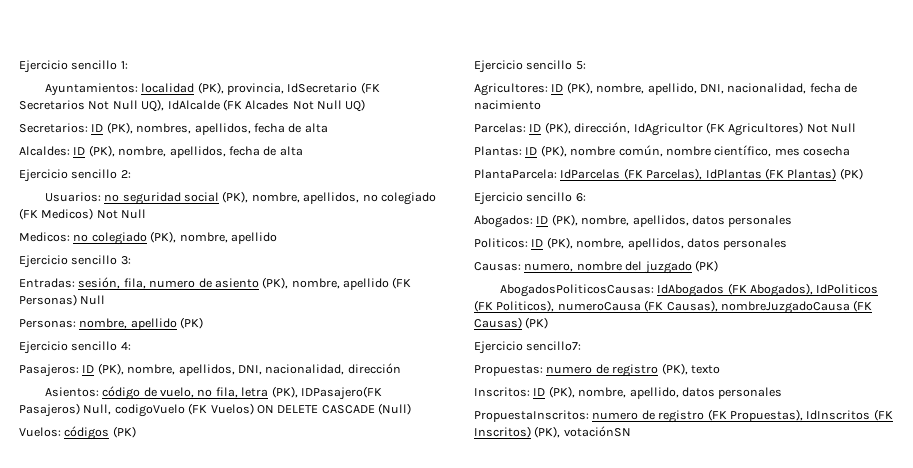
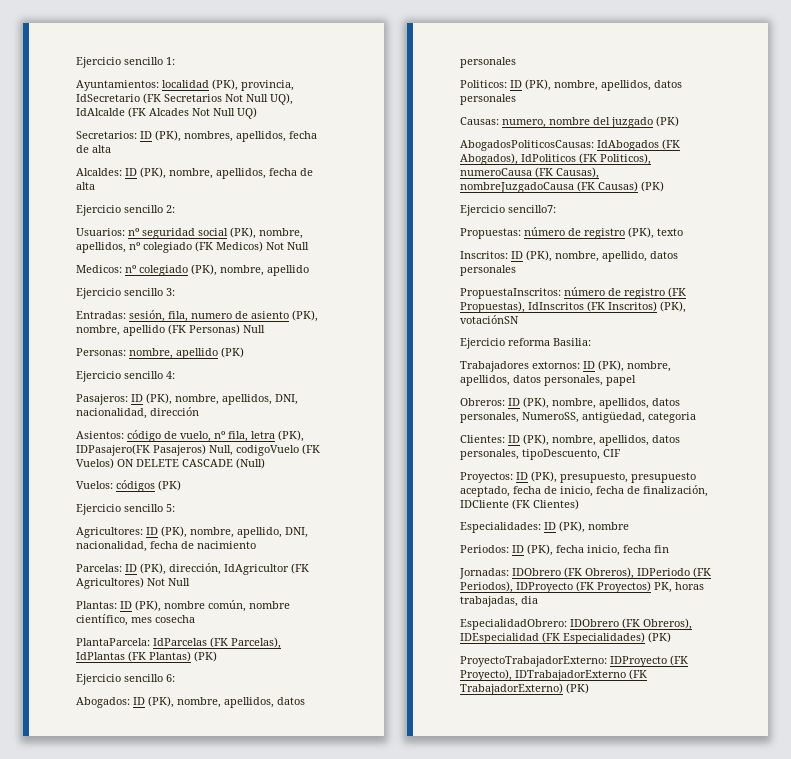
[546,366,593,374] numero -> [524,227,565,236] número
[592,412,639,420] numero -> [564,287,605,296] número
(631, 431) none -> [460,338,591,349] [460,360,671,372] [460,375,636,386] [460,397,680,409] [460,412,696,423] [460,434,680,446] [460,449,621,460] [460,471,696,483] [460,485,708,497] [460,499,579,510] [460,521,629,533] [460,544,669,556] [459,567,711,579] [460,581,704,593] [460,596,538,607] [460,618,692,630] [460,632,671,644] [460,655,688,667] [460,669,647,681] [460,683,589,695] // Ejercicio reforma Basilia: // Trabajadores extornos: ID (PK), nombre, apellidos, datos personales, papel // Obreros: ID (PK), nombre, apellidos, datos personales, NumeroSS, antigüedad, categoria // Clientes: ID (PK), nombre, apellidos, datos personales, tipoDescuento, CIF // Proyectos: ID (PK), presupuesto, presupuesto aceptado, fecha de inicio, fecha de finalización, IDCliente (FK Clientes) // Especialidades: ID (PK), nombre // Periodos: ID (PK), fecha inicio, fecha fin // Jornadas: IDObrero (FK Obreros), IDPeriodo (FK Periodos), IDProyecto (FK Proyectos) PK, horas trabajadas, dia // EspecialidadObrero: IDObrero (FK Obreros), IDEspecialidad (FK Especialidades) (PK) // ProyectoTrabajadorExterno: IDProyecto (FK Proyecto), IDTrabajadorExterno (FK TrabajadorExterno) (PK)

